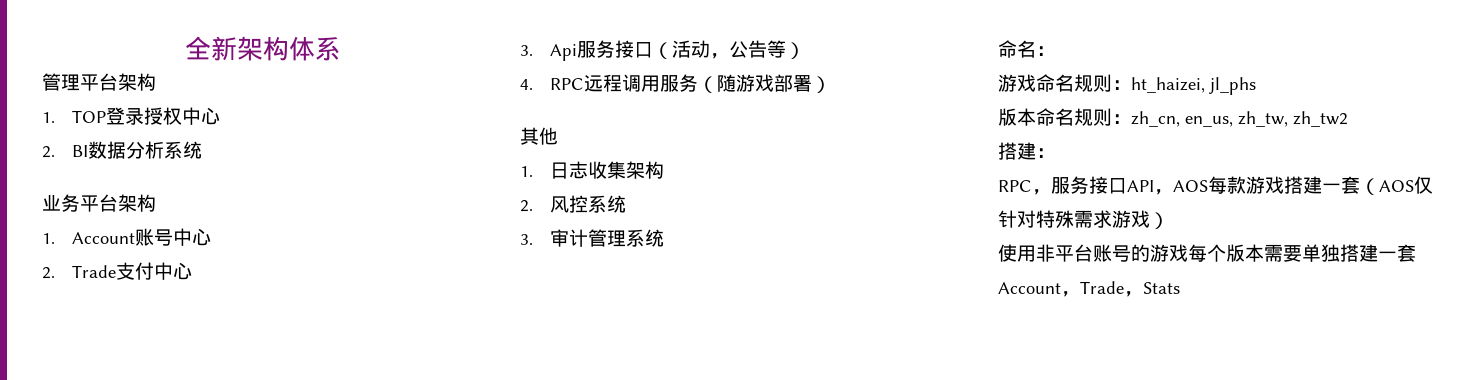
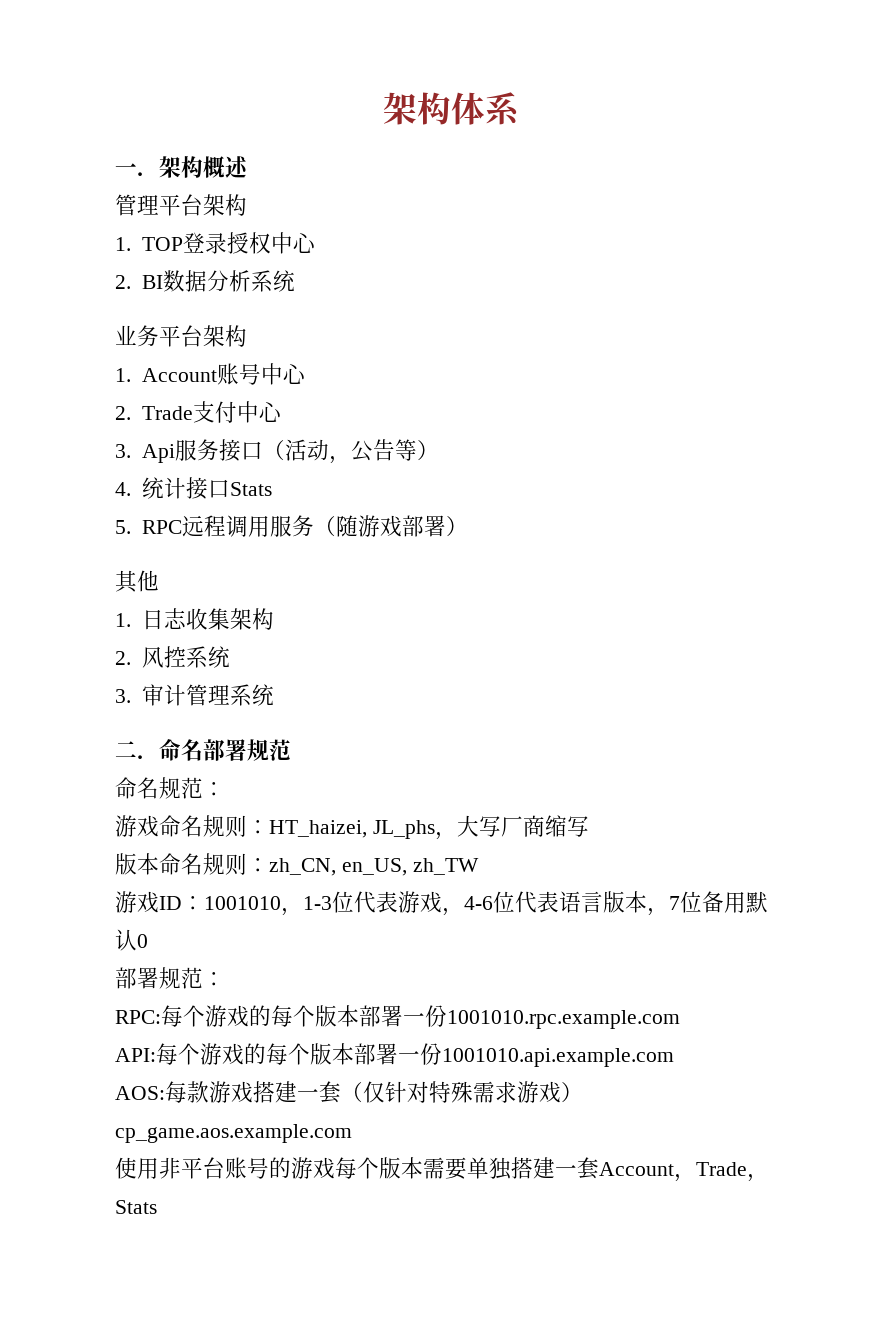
[185,36,237,61] 全新 -> (382, 108) none
(341, 49) none -> [115,156,248,178] // 一．架构概述
(533, 84) none -> [142,477,273,499] [115,520,131,534] 统计接口Stats // 5.
[998,40,1055,58] [998,74,1256,95] [998,108,1348,127] [998,142,1055,160] [998,176,1208,195] 命名： // 游戏命名规则：ht_haizei, jl_phs // 版本命名规则：zh_cn, en_us, zh_tw, zh_tw2 // 搭建： // RPC，服务接口API，AOS -> [115,739,291,761] [115,777,225,799] [115,815,589,840] [115,853,479,876] [115,891,768,916] [115,929,148,951] [115,967,225,989] [115,1005,680,1029] [115,1043,674,1067] [115,1086,165,1100] 二．命名部署规范 // 命名规范： // 游戏命名规则：HT_haizei, JL_phs，大写厂商缩写 // 版本命名规则：zh_CN, en_US, zh_TW // 游戏ID：1001010，1-3位代表游戏，4-6位代表语言版本，7位备用默认0 // 部署规范： // RPC:每个游戏的每个版本部署一份1001010.rpc.example.com // API:每个游戏的每个版本部署一份1001010.api.example.com // AOS:
[1379,180,1414,192] AOS -> (363, 1092) none
(1169, 220) none -> [115,1124,352,1143] cp_game.aos.example.com

